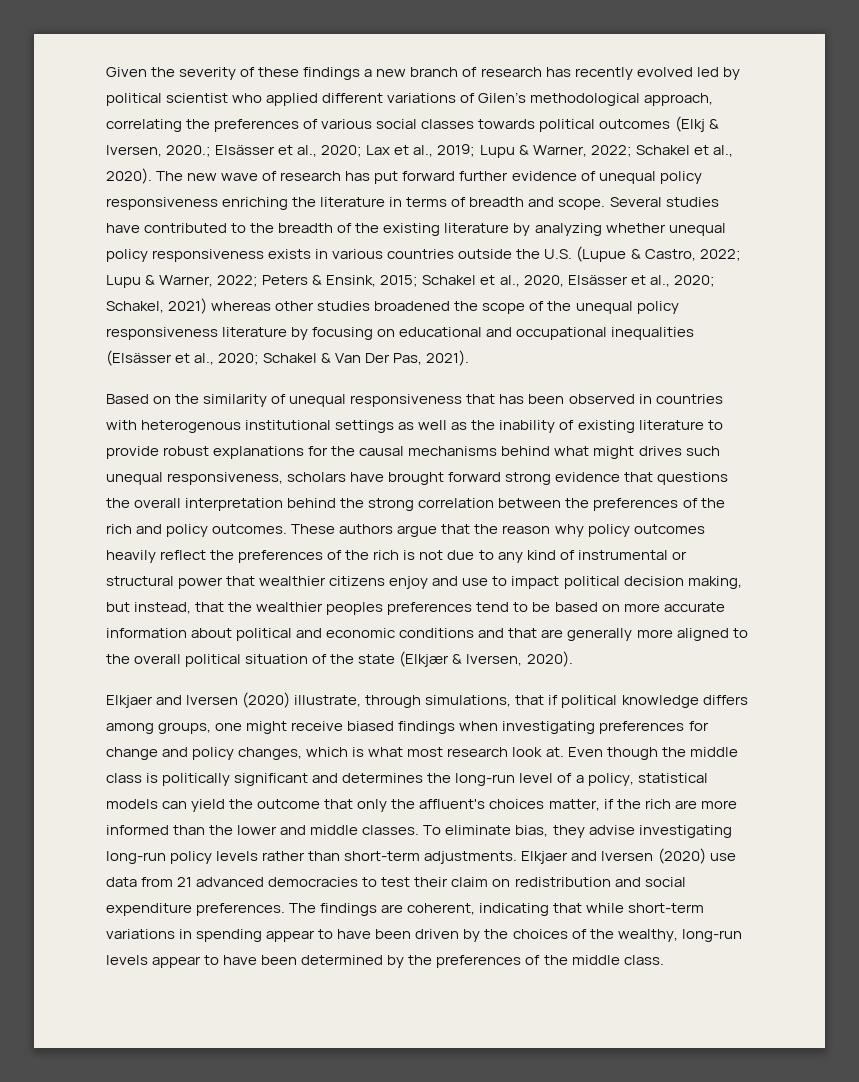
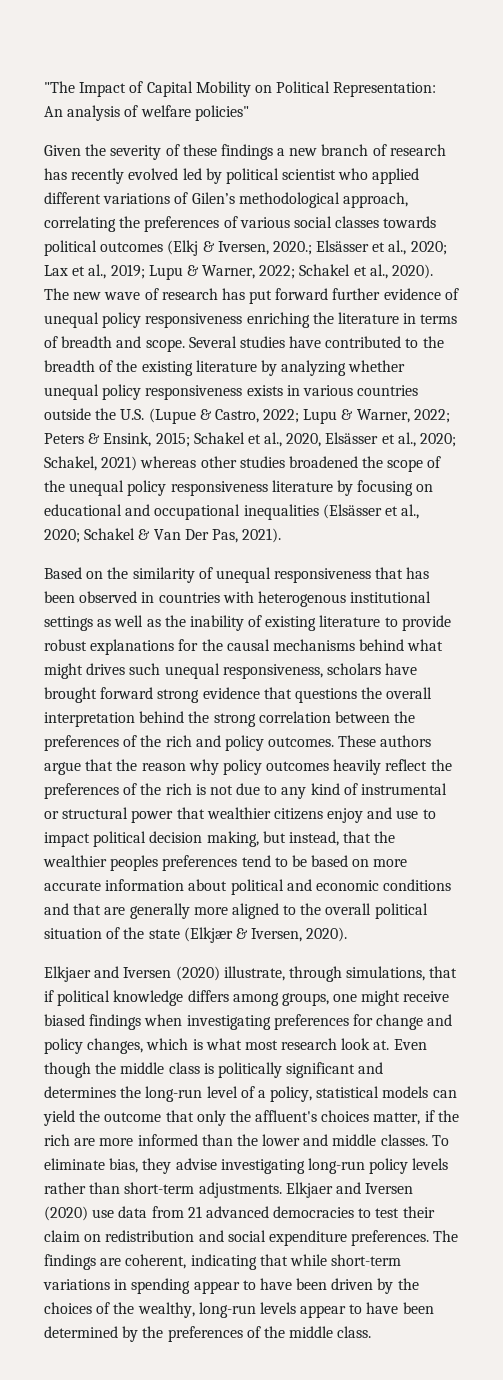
(106, 72) none -> [44,81,437,97] [44,105,249,121] "The Impact of Capital Mobility on Political Representation: An analysis of welfare policies" //

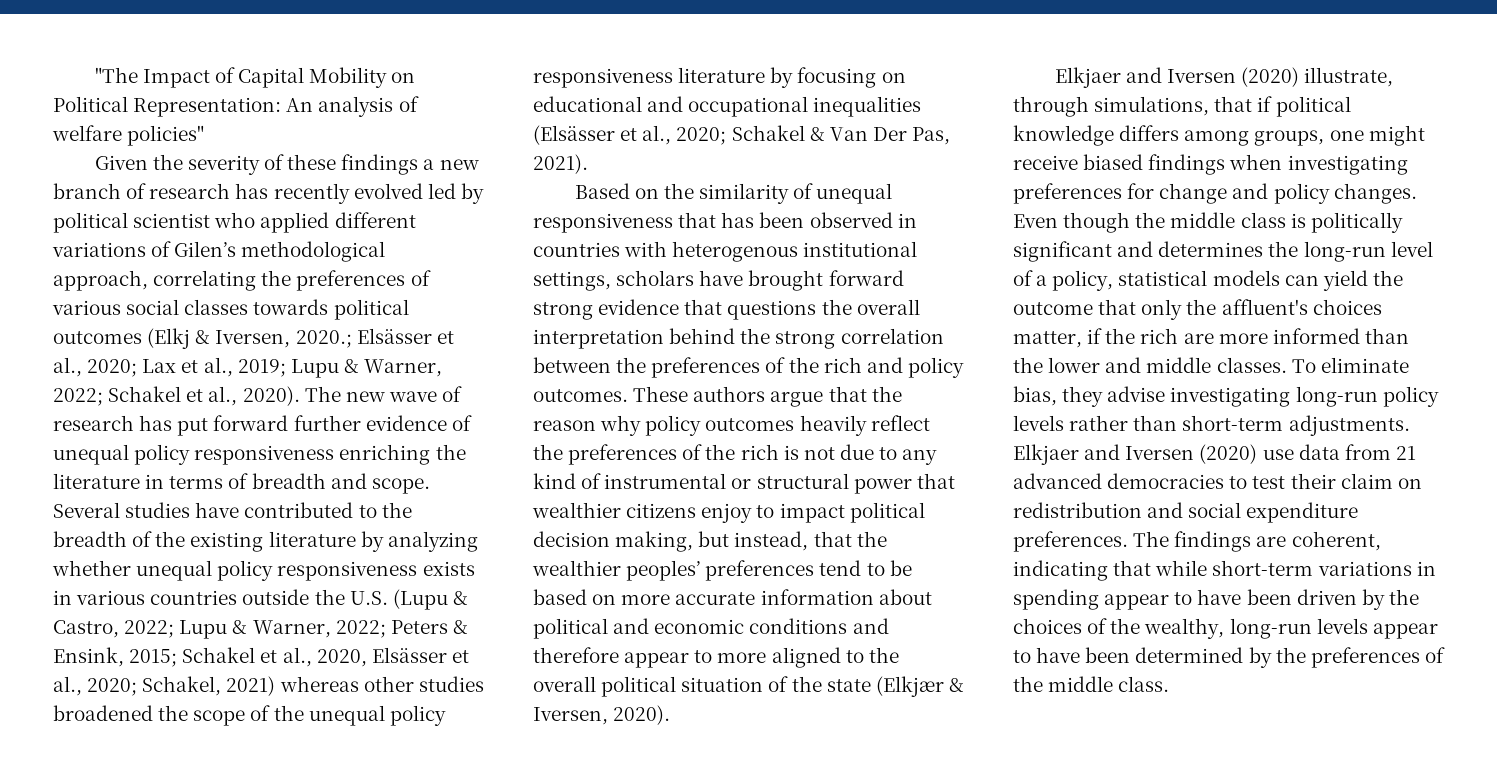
[148,408,196,424] (Lupue -> [392,589,448,610] (Lupu
[44,615,451,631] [44,639,444,655] [44,663,323,679] settings as well as the inability of existing literature to provide robust explanations for the causal mechanisms behind what might drives such unequal responsiveness, -> [533,271,611,291] settings,
[367,807,419,819] and use -> (753, 513) none
[110,855,159,871] peoples -> [626,560,701,581] peoples’
[73,903,190,919] that are generally -> [533,647,713,668] therefore appear to
[87,1038,390,1054] changes, which is what most research look at. -> [1333,183,1417,204] changes.

